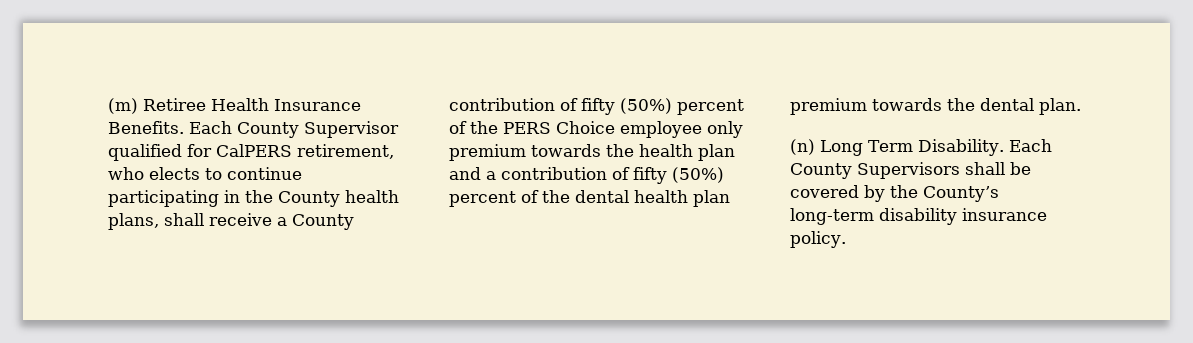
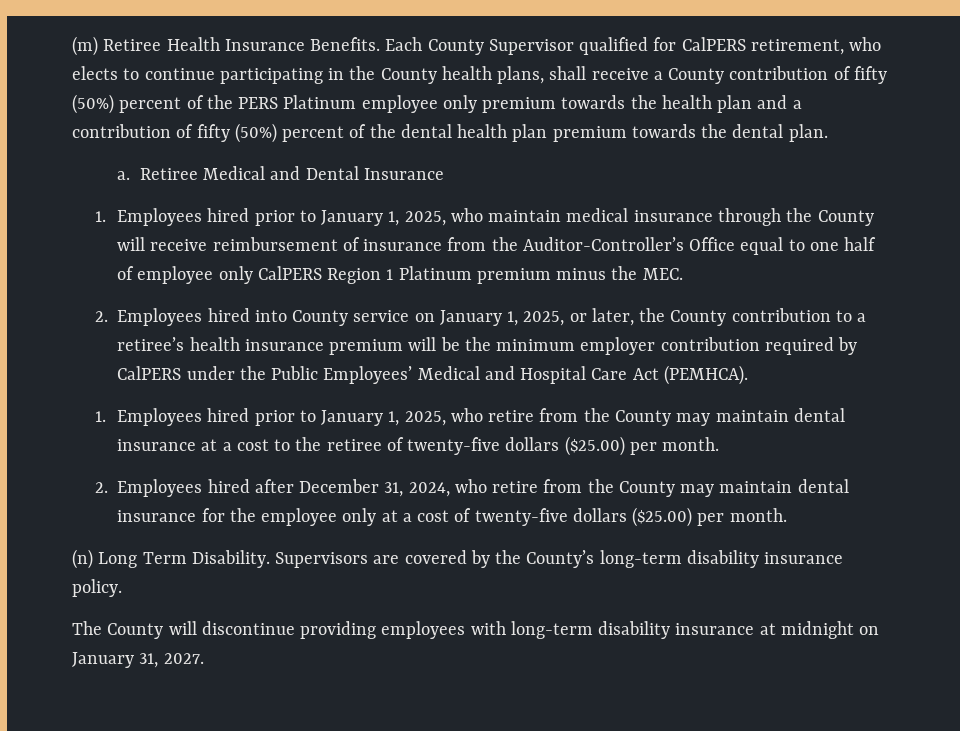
[556,121,615,134] Choice -> [283,95,357,109] Platinum
(1081, 106) none -> [117,166,444,180] [94,208,874,226] [117,237,877,255] [117,266,683,284] [94,308,867,326] [117,337,858,355] [117,365,748,385] [94,408,845,426] [117,436,720,456] [94,479,849,497] [117,507,787,527] // a. Retiree Medical and Dental Insurance // 1. Employees hired prior to January 1, 2025, who maintain medical insurance through the County will receive reimbursement of insurance from the Auditor-Controller’s Office equal to one half of employee only CalPERS Region 1 Platinum premium minus the MEC. // 2. Employees hired into County service on January 1, 2025, or later, the County contribution to a retiree’s health insurance premium will be the minimum employer contribution required by CalPERS under the Public Employees’ Medical and Hospital Care Act (PEMHCA). // 1. Employees hired prior to January 1, 2025, who retire from the County may maintain dental insurance at a cost to the retiree of twenty-five dollars ($25.00) per month. // 2. Employees hired after December 31, 2024, who retire from the County may maintain dental insurance for the employee only at a cost of twenty-five dollars ($25.00) per month.
[1008,139,1052,152] [790,162,1031,179] Each County Supervisors shall be -> [275,552,400,568] Supervisors are
(846, 239) none -> [72,621,880,639] [72,652,204,668] // The County will discontinue providing employees with long-term disability insurance at midnight on January 31, 2027.

